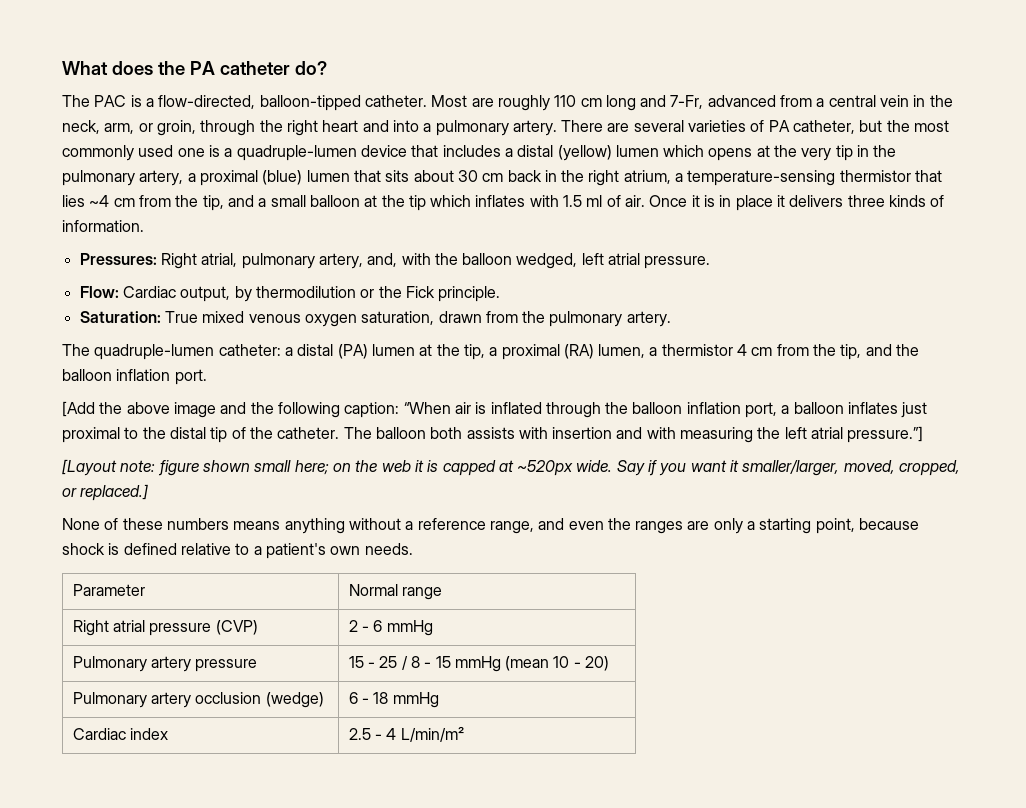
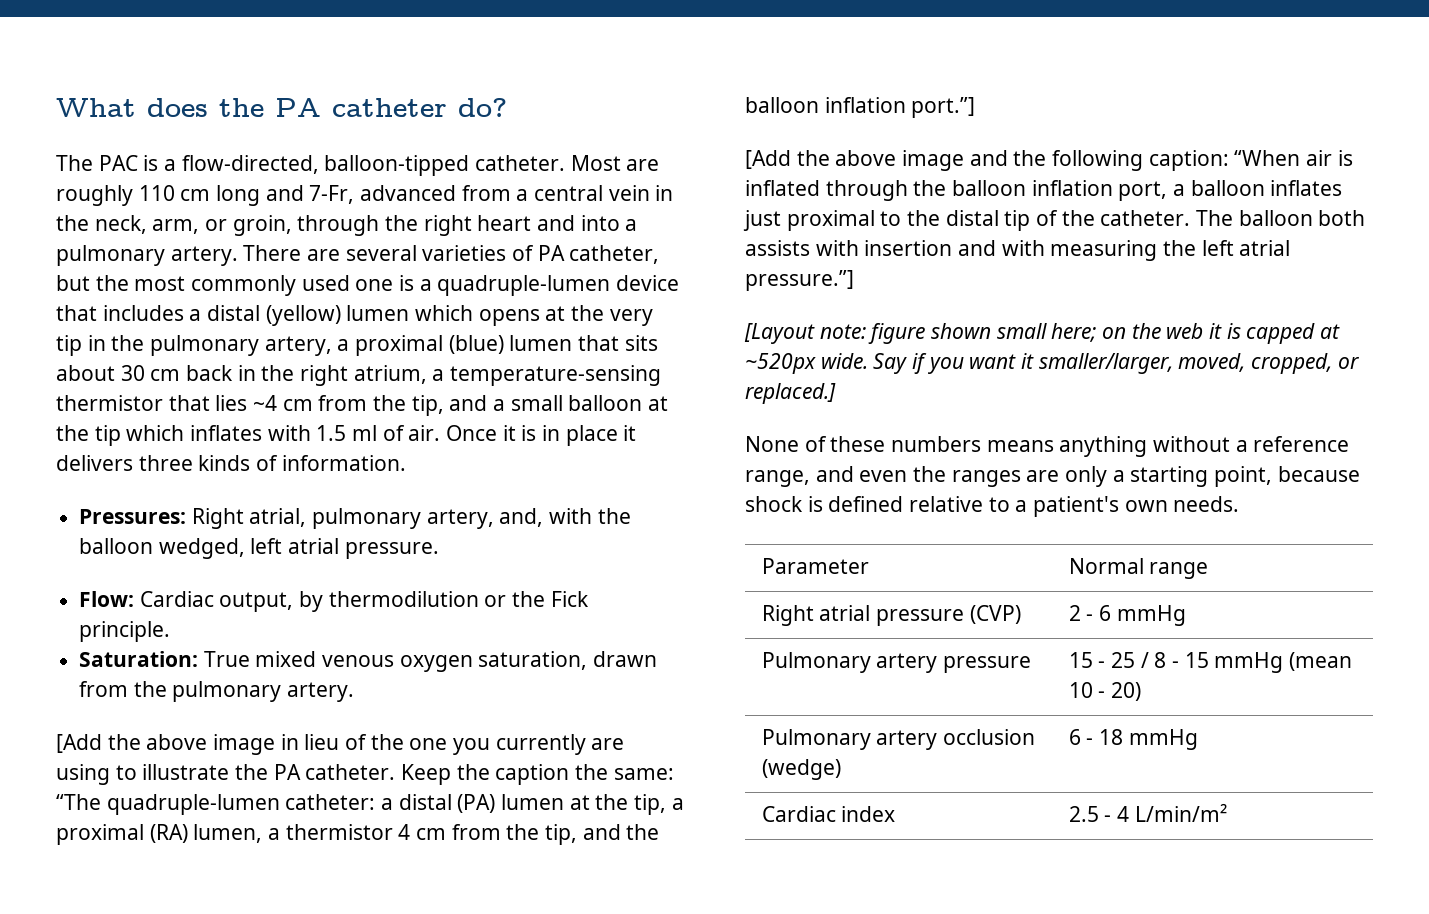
[62,344,90,356] The -> [56,734,625,755] [56,764,674,785] [56,794,101,810] [Add the above image in lieu of the one you currently are using to illustrate the PA catheter. Keep the caption the same: “The
[174,369,207,385] port. -> [911,97,976,118] port.”]

